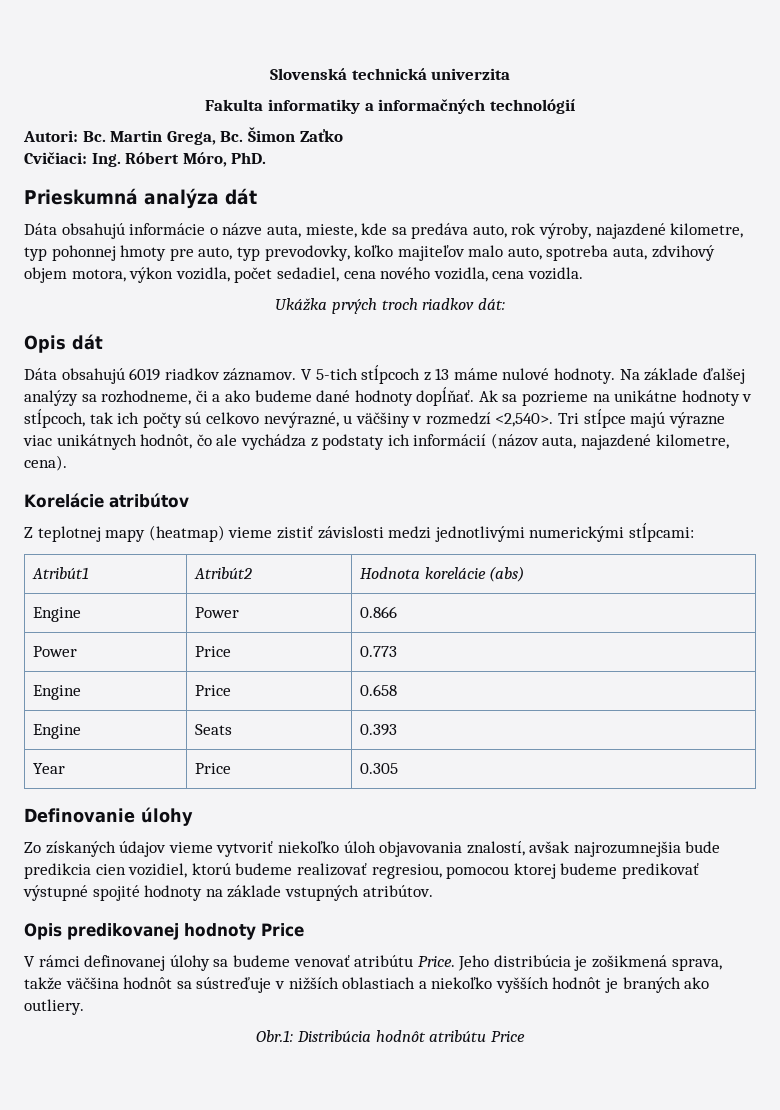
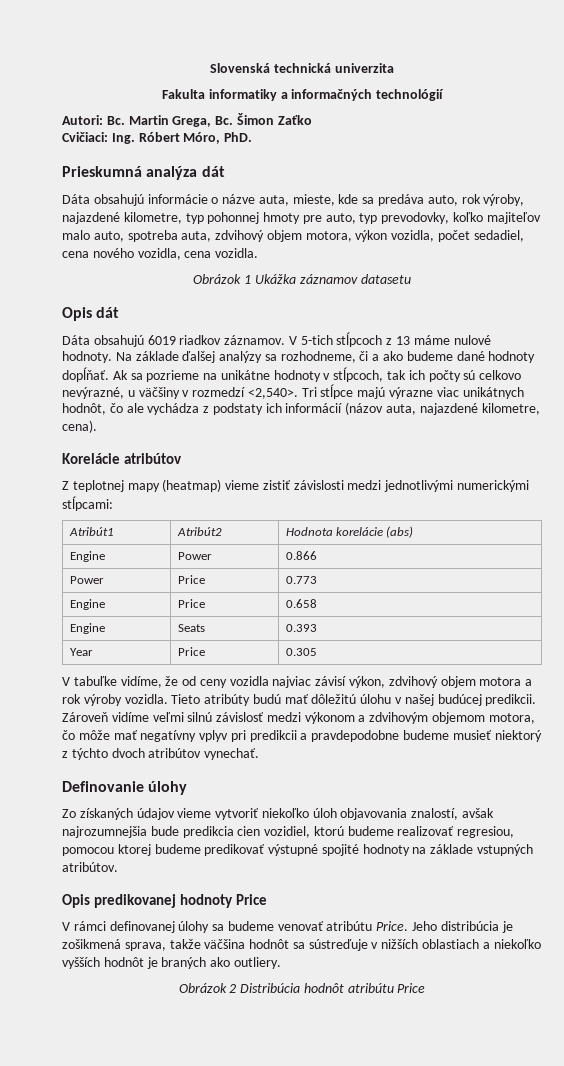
[275,298,505,314] Ukážka prvých troch riadkov dát: -> [193,274,411,284] Obrázok 1 Ukážka záznamov datasetu
(398, 768) none -> [62,676,533,688] [62,694,537,706] [62,712,535,724] [62,730,542,742] [62,748,260,760] // V tabuľke vidíme, že od ceny vozidla najviac závisí výkon, zdvihový objem motora a rok výroby vozidla. Tieto atribúty budú mať dôležitú úlohu v našej budúcej predikcii. Zároveň vidíme veľmi silnú závislosť medzi výkonom a zdvihovým objemom motora, čo môže mať negatívny vplyv pri predikcii a pravdepodobne budeme musieť niektorý z týchto dvoch atribútov vynechať.
[256,1030,294,1042] Obr.1: -> [178,983,237,993] Obrázok 2

